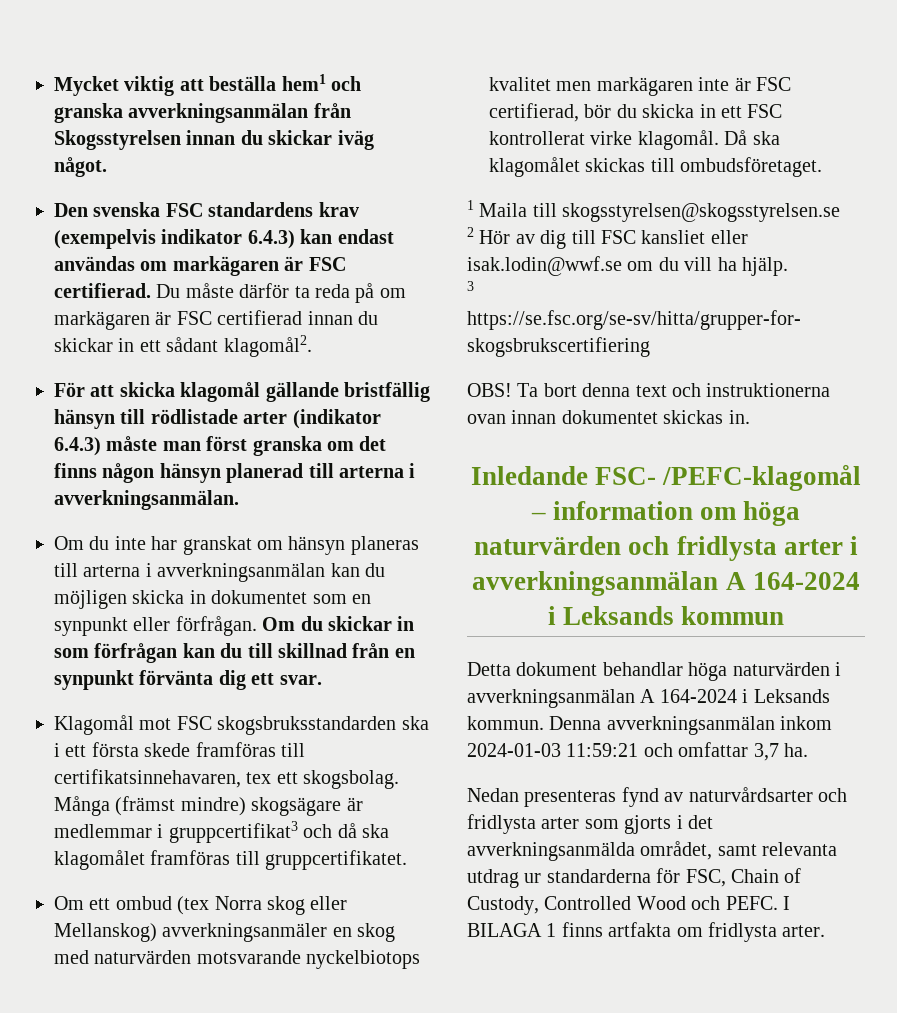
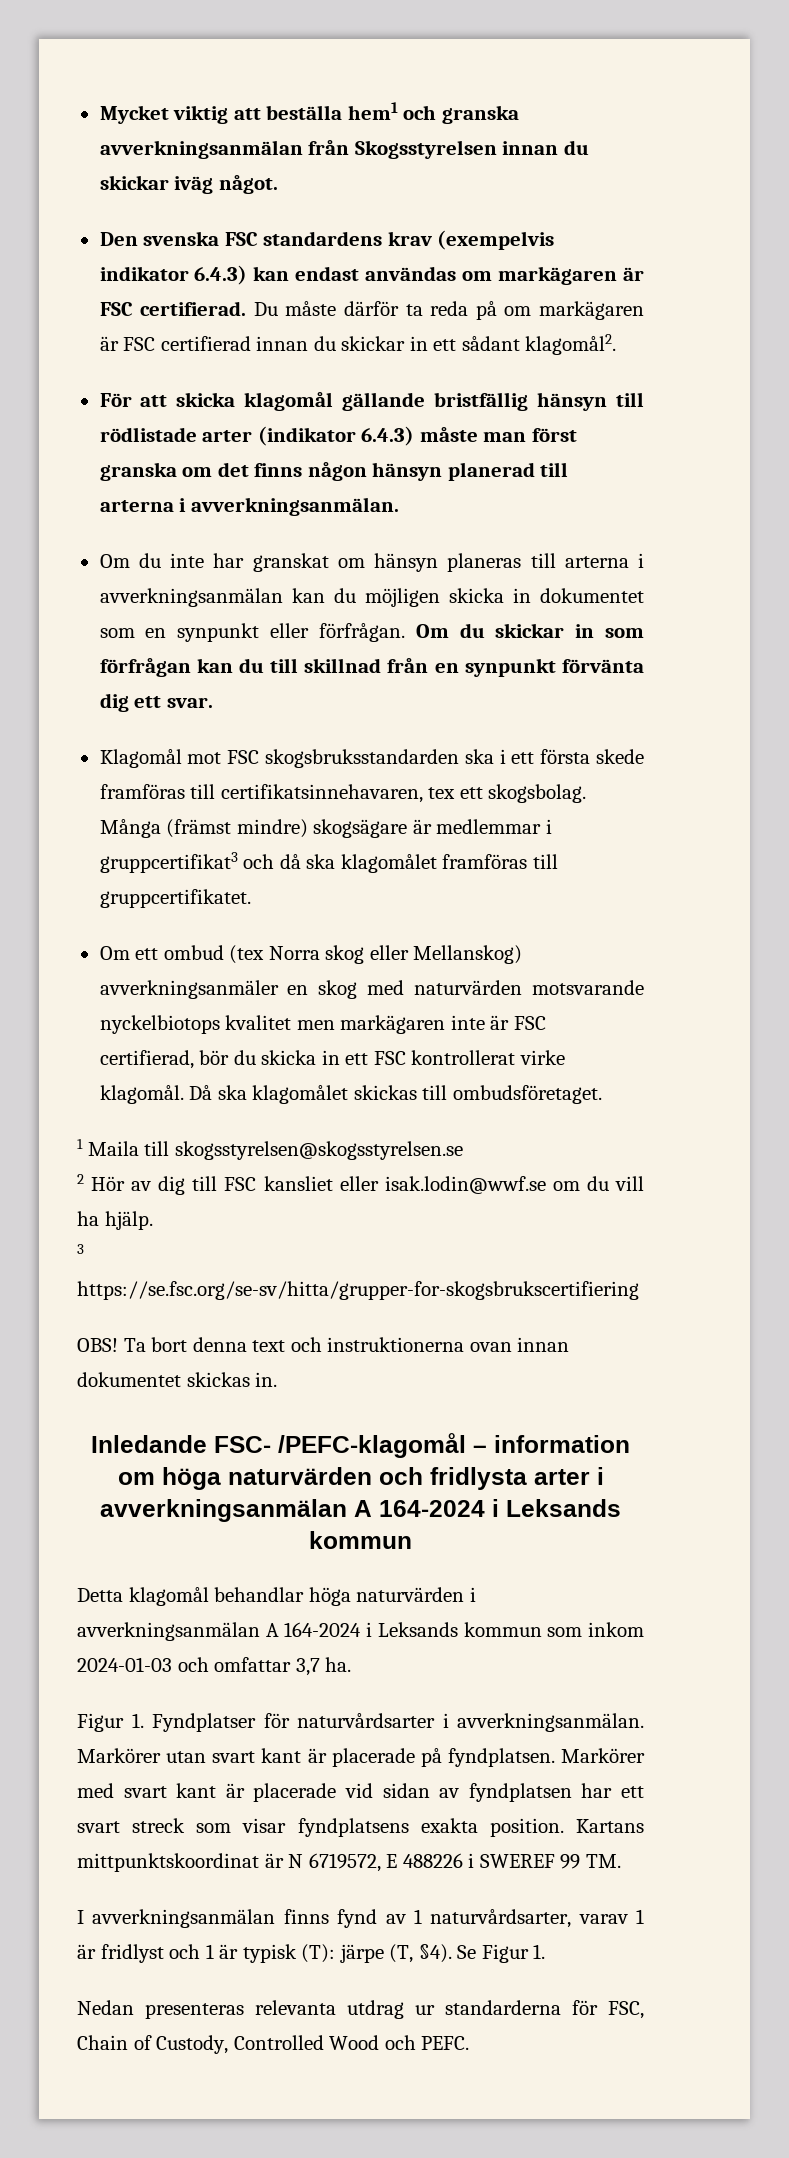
[516,662,598,676] dokument -> [128,1587,209,1606] klagomål
[467,716,775,735] kommun. Denna avverkningsanmälan -> [463,1622,583,1637] kommun som
[566,743,639,757] 11:59:21 -> (172, 1664) none
[467,787,847,807] [467,814,713,834] [467,841,757,861] Nedan presenteras fynd av naturvårdsarter och fridlysta arter som gjorts i det avverkningsanmälda området, samt -> [77,1713,644,1732] [77,1748,645,1767] [77,1783,645,1802] [77,1818,644,1837] [77,1853,621,1872] [77,1909,644,1928] [77,1944,546,1963] [77,2000,244,2019] Figur 1. Fyndplatser för naturvårdsarter i avverkningsanmälan. Markörer utan svart kant är placerade på fyndplatsen. Markörer med svart kant är placerade vid sidan av fyndplatsen har ett svart streck som visar fyndplatsens exakta position. Kartans mittpunktskoordinat är N 6719572, E 488226 i SWEREF 99 TM. // I avverkningsanmälan finns fynd av 1 naturvårdsarter, varav 1 är fridlyst och 1 är typisk (T): järpe (T, §4). Se Figur 1. // Nedan presenteras
[783,896,790,910] [467,922,826,942] I BILAGA 1 finns artfakta om fridlysta arter. -> (470, 2043) none

